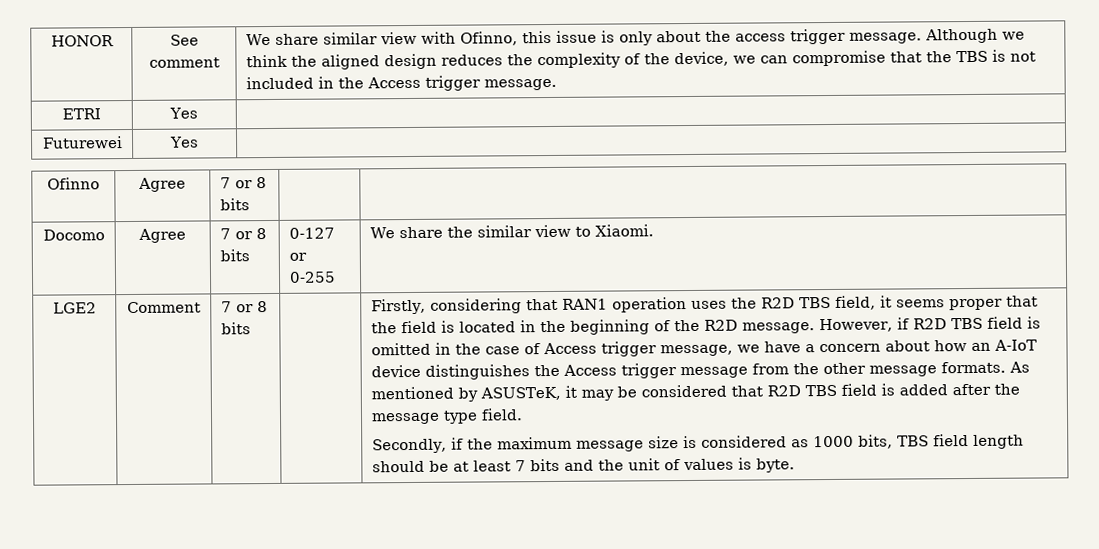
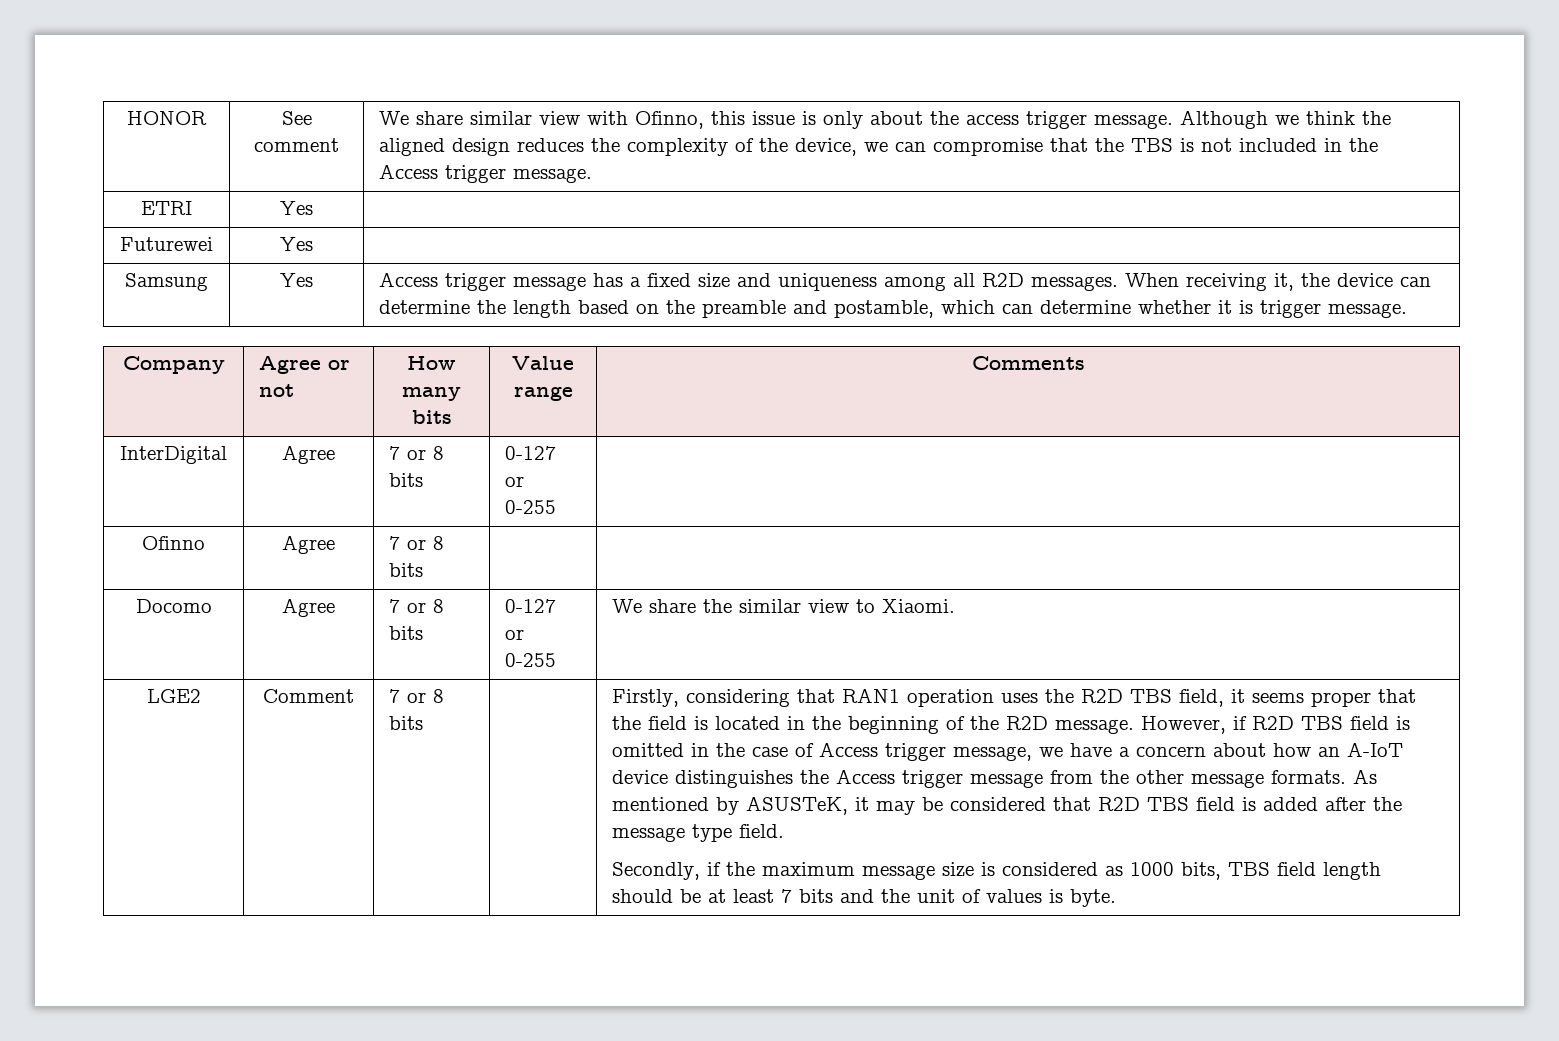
(200, 142) none -> [125,273,208,291] [280,273,313,287] [379,272,1432,291] [379,300,1408,318] [122,356,225,374] [259,356,351,374] [259,384,295,397] [407,356,456,370] [402,387,461,401] [411,410,452,424] [512,356,574,370] [513,386,573,401] [971,356,1085,370] [120,446,227,464] [282,445,335,464] [389,446,445,460] [389,473,424,487] [505,446,557,460] [505,476,525,487] [505,500,557,514] // Samsung | Yes | Access trigger message has a fixed size and uniqueness among all R2D messages. When receiving it, the device can determine the length based on the preamble and postamble, which can determine whether it is trigger message. // Company | Agree or not | How many bits | Value range | Comments // InterDigital | Agree | 7 or 8 bits | 0-127 or 0-255 |

